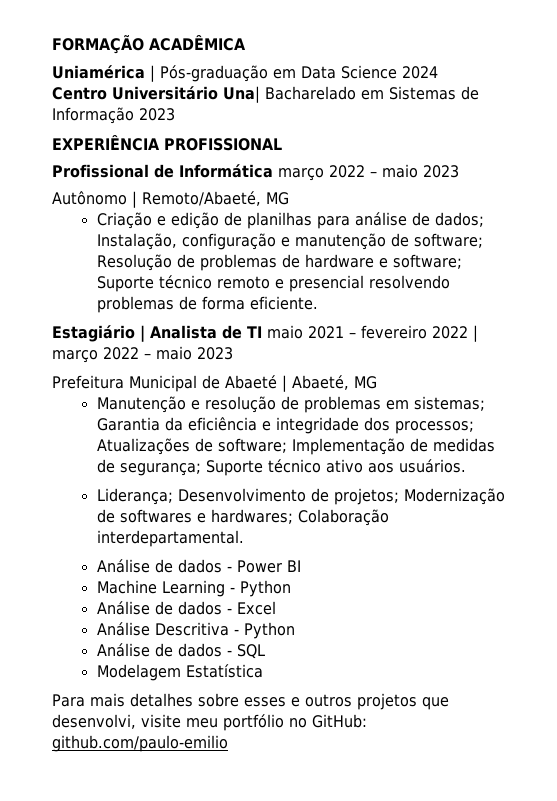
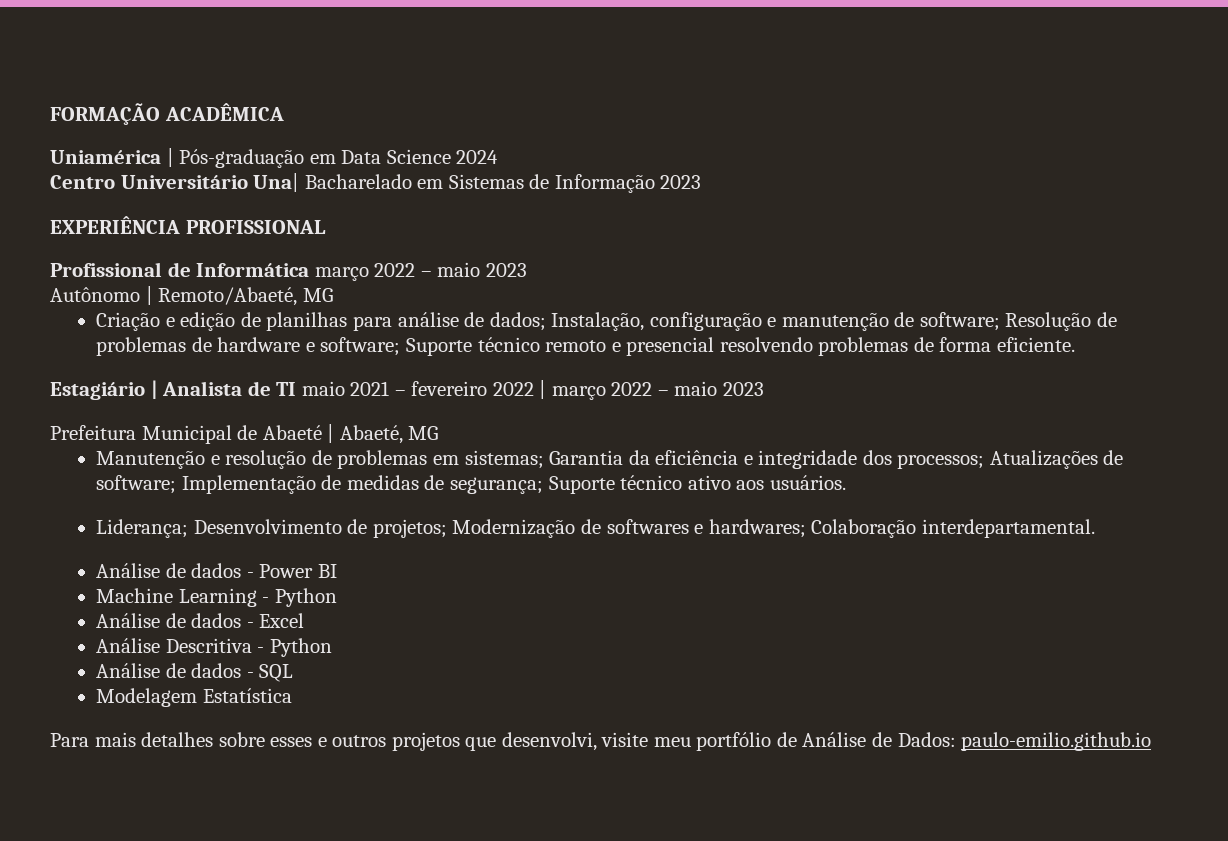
[289,714,367,728] [52,735,228,752] no GitHub: github.com/paulo-emilio -> [776,732,1152,751] de Análise de Dados: paulo-emilio.github.io

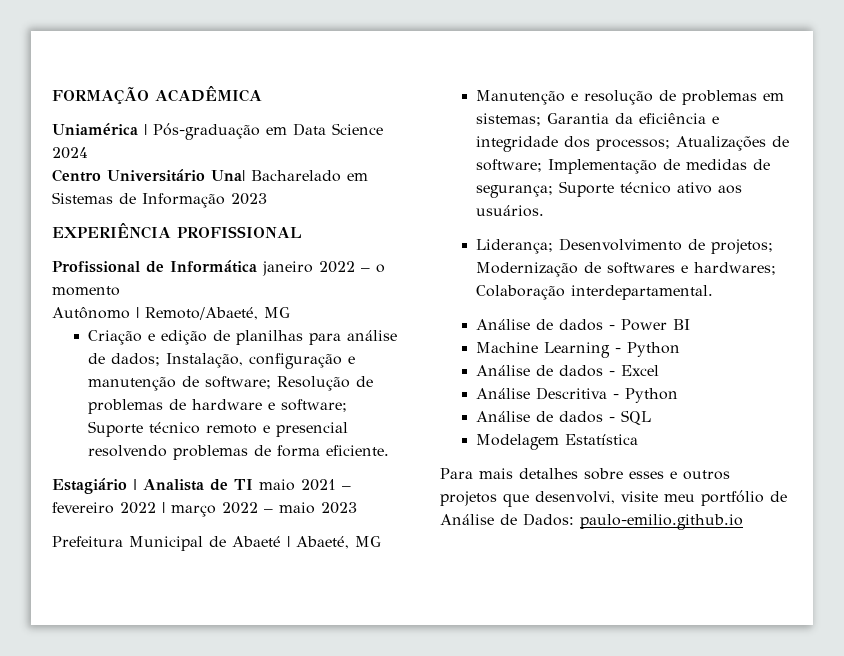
[314,262,527,281] março 2022 – maio 2023 -> [262,261,385,276] [52,286,120,296] janeiro 2022 – o momento

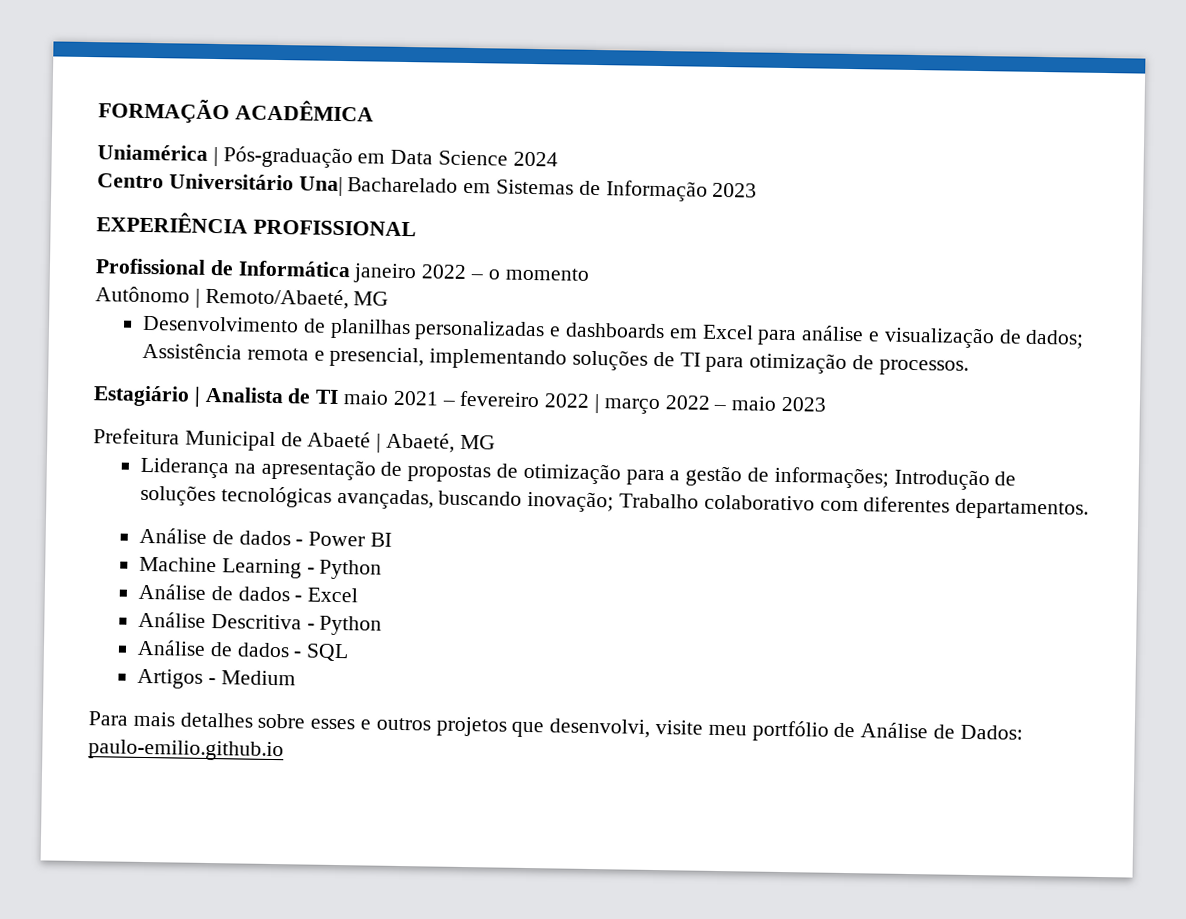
[88,330,398,345] [88,353,356,369] [88,376,374,391] [88,399,348,414] [88,421,349,437] [88,445,390,460] Criação e edição de planilhas para análise de dados; Instalação, configuração e manutenção de software; Resolução de problemas de hardware e software; Suporte técnico remoto e presencial resolvendo problemas de forma eficiente. -> [142,315,1085,349] [142,342,969,376] Desenvolvimento de planilhas personalizadas e dashboards em Excel para análise e visualização de dados; Assistência remota e presencial, implementando soluções de TI para otimização de processos.
[476,90,785,105] [476,113,720,126] [476,136,790,152] [476,159,771,174] [476,181,743,198] [476,205,545,217] [476,238,774,254] [476,262,777,277] [476,285,714,300] Manutenção e resolução de problemas em sistemas; Garantia da eficiência e integridade dos processos; Atualizações de software; Implementação de medidas de segurança; Suporte técnico ativo aos usuários. // Liderança; Desenvolvimento de projetos; Modernização de softwares e hardwares; Colaboração interdepartamental. -> [140,457,1017,491] [140,484,1090,520] Liderança na apresentação de propostas de otimização para a gestão de informações; Introdução de soluções tecnológicas avançadas, buscando inovação; Trabalho colaborativo com diferentes departamentos.
[476,434,639,450] Modelagem Estatística -> [137,668,296,689] Artigos - Medium

